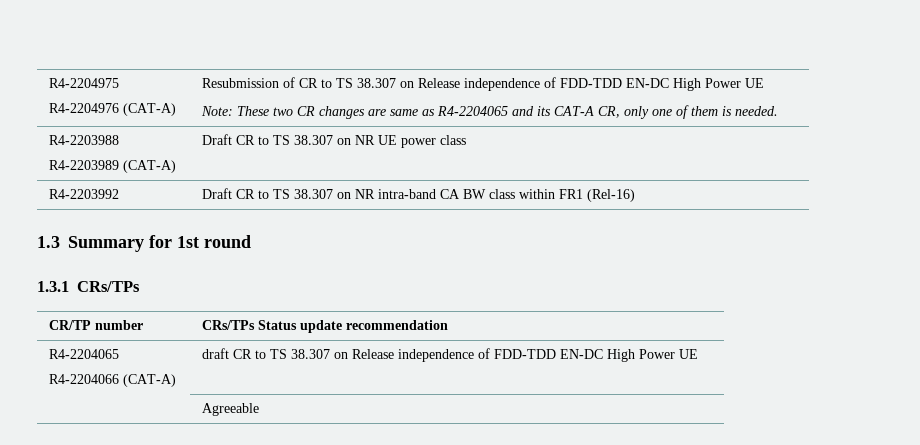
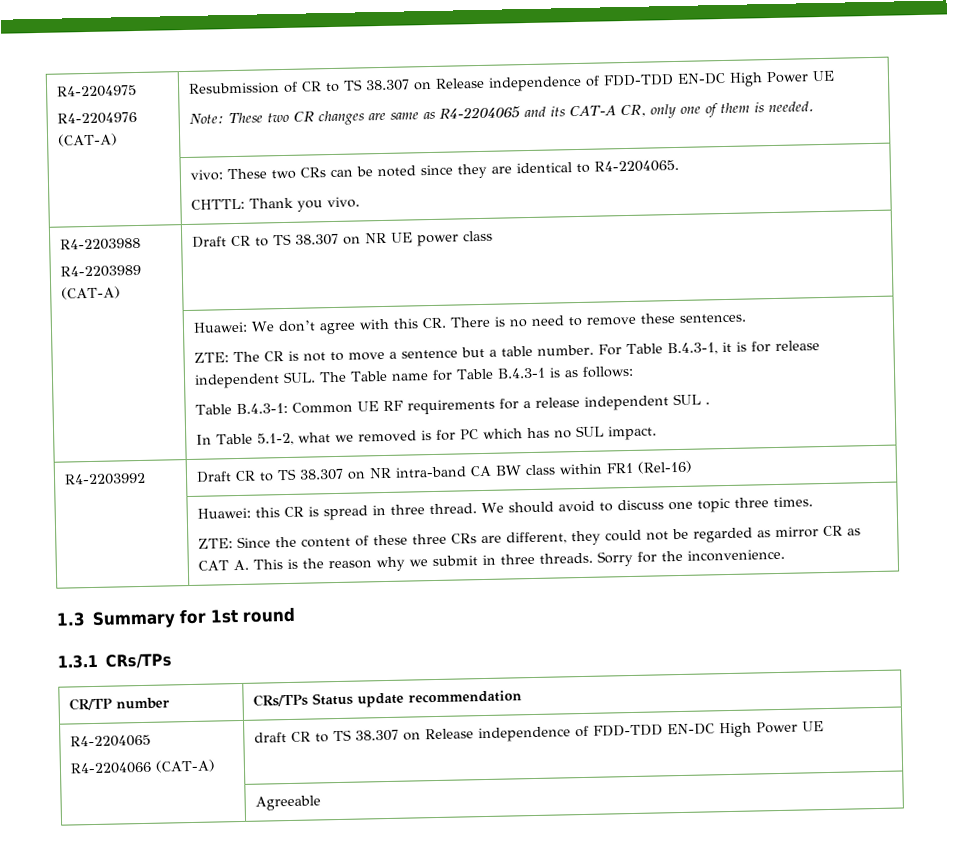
(779, 111) none -> [189,159,679,181] [190,196,360,212] // | vivo: These two CRs can be noted since they are identical to R4-2204065. // CHTTL: Thank you vivo.
(467, 140) none -> [192,313,746,335] [193,340,820,363] [193,365,634,389] [194,393,710,415] [195,425,657,446] // | Huawei: We don’t agree with this CR. There is no need to remove these sentences. // ZTE: The CR is not to move a sentence but a table number. For Table B.4.3-1, it is for release independent SUL. The Table name for Table B.4.3-1 is as follows: // Table B.4.3-1: Common UE RF requirements for a release independent SUL . // In Table 5.1-2, what we removed is for PC which has no SUL impact.
(636, 195) none -> [196,496,813,521] [197,525,861,549] [197,548,785,572] // | Huawei: this CR is spread in three thread. We should avoid to discuss one topic three times. // ZTE: Since the content of these three CRs are different, they could not be regarded as mirror CR as CAT A. This is the reason why we submit in three threads. Sorry for the inconvenience.

